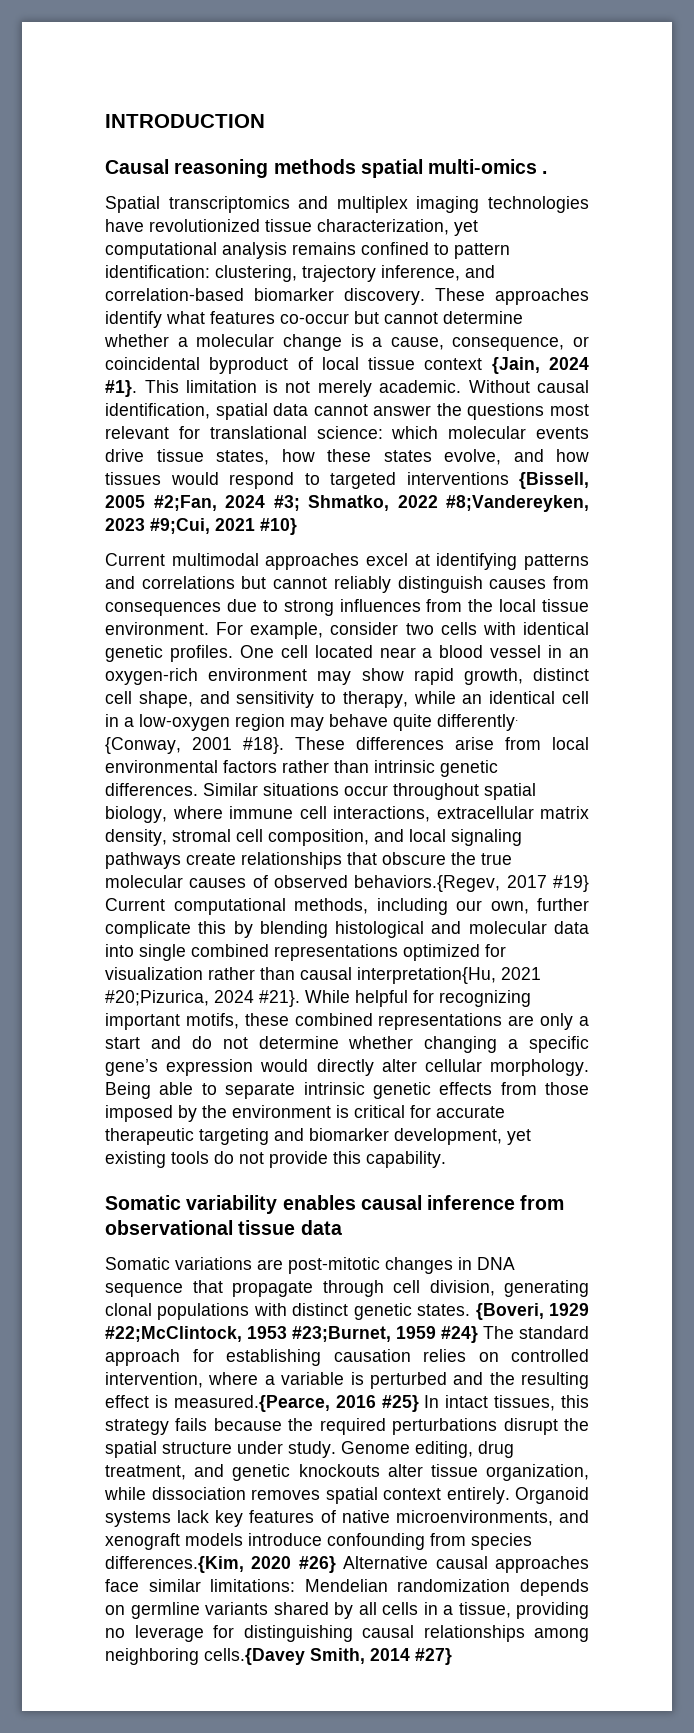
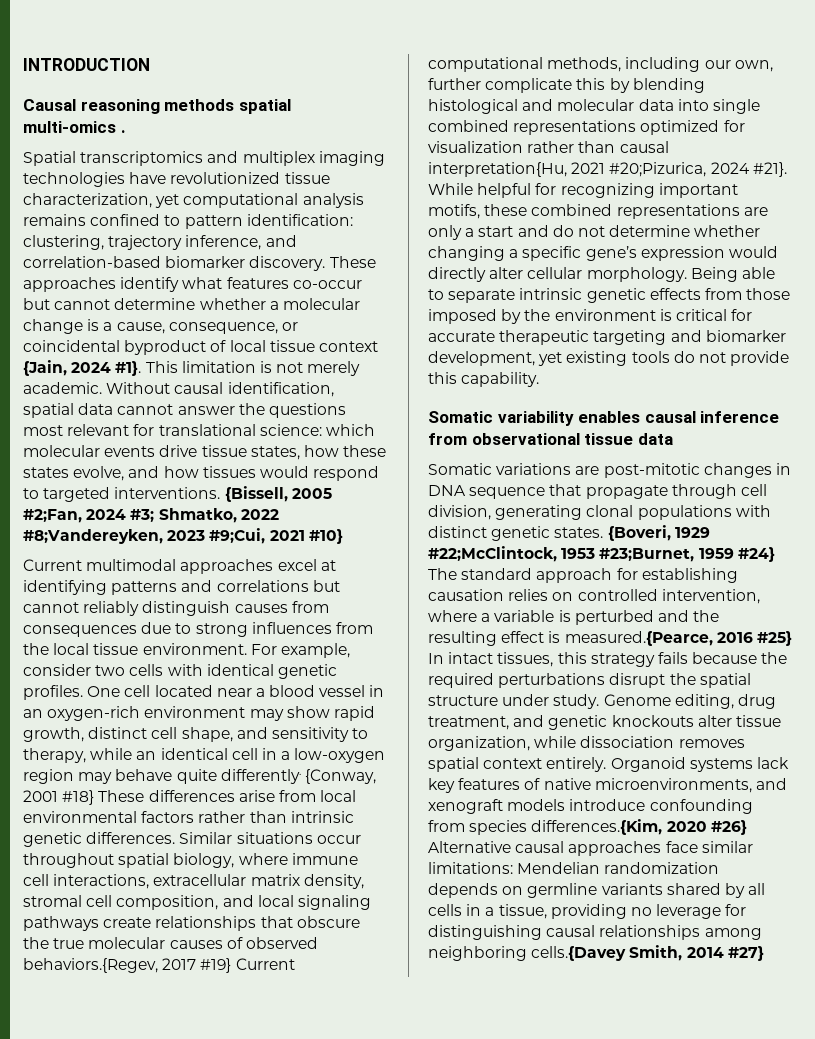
[406,472,509,485] interventions -> [114,487,221,499] interventions.
[243,737,284,754] #18}. -> [62,790,95,805] #18}

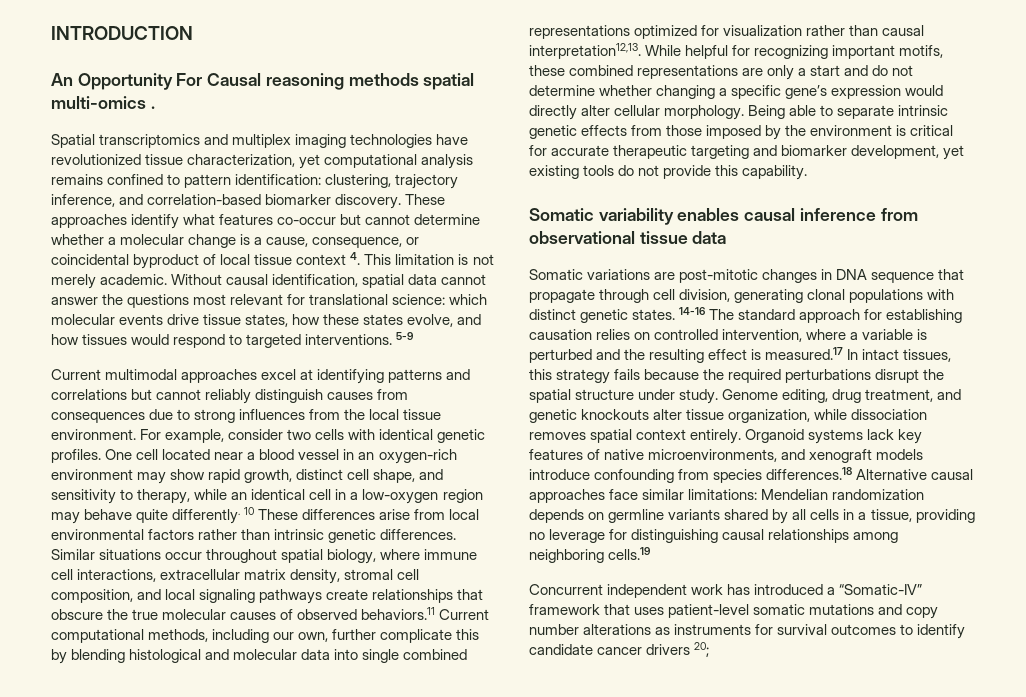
(150, 64) none -> [51,73,203,90] An Opportunity For
[23,360,142,376] {Jain, 2024 #1}. -> [350,252,361,265] 4.
[224,486,332,502] [23,508,279,523] [23,528,343,544] {Bissell, 2005 #2;Fan, 2024 #3; Shmatko, 2022 #8;Vandereyken, 2023 #9;Cui, 2021 #10} -> [396,332,414,340] 5-9
[304,769,376,784] [23,790,95,805] {Conway, 2001 #18} -> [244,507,255,515] 10
[23,958,232,973] behaviors.{Regev, 2017 #19} -> [361,607,436,620] behaviors.11
[428,162,787,177] interpretation{Hu, 2021 #20;Pizurica, 2024 #21}. -> [529,43,641,59] interpretation12,13.
[607,525,710,541] [428,546,775,562] {Boveri, 1929 #22;McClintock, 1953 #23;Burnet, 1959 #24} -> [679,307,706,315] 14-16
[564,631,792,646] measured.{Pearce, 2016 #25} -> [765,347,844,360] measured.17
[531,819,747,835] differences.{Kim, 2020 #26} -> [766,467,853,480] differences.18
[531,945,764,961] cells.{Davey Smith, 2014 #27} -> [608,547,651,560] [529,584,923,598] [529,604,939,619] [529,624,966,639] [529,642,710,657] cells.19 // Concurrent independent work has introduced a “Somatic-IV” framework that uses patient-level somatic mutations and copy number alterations as instruments for survival outcomes to identify candidate cancer drivers 20;

